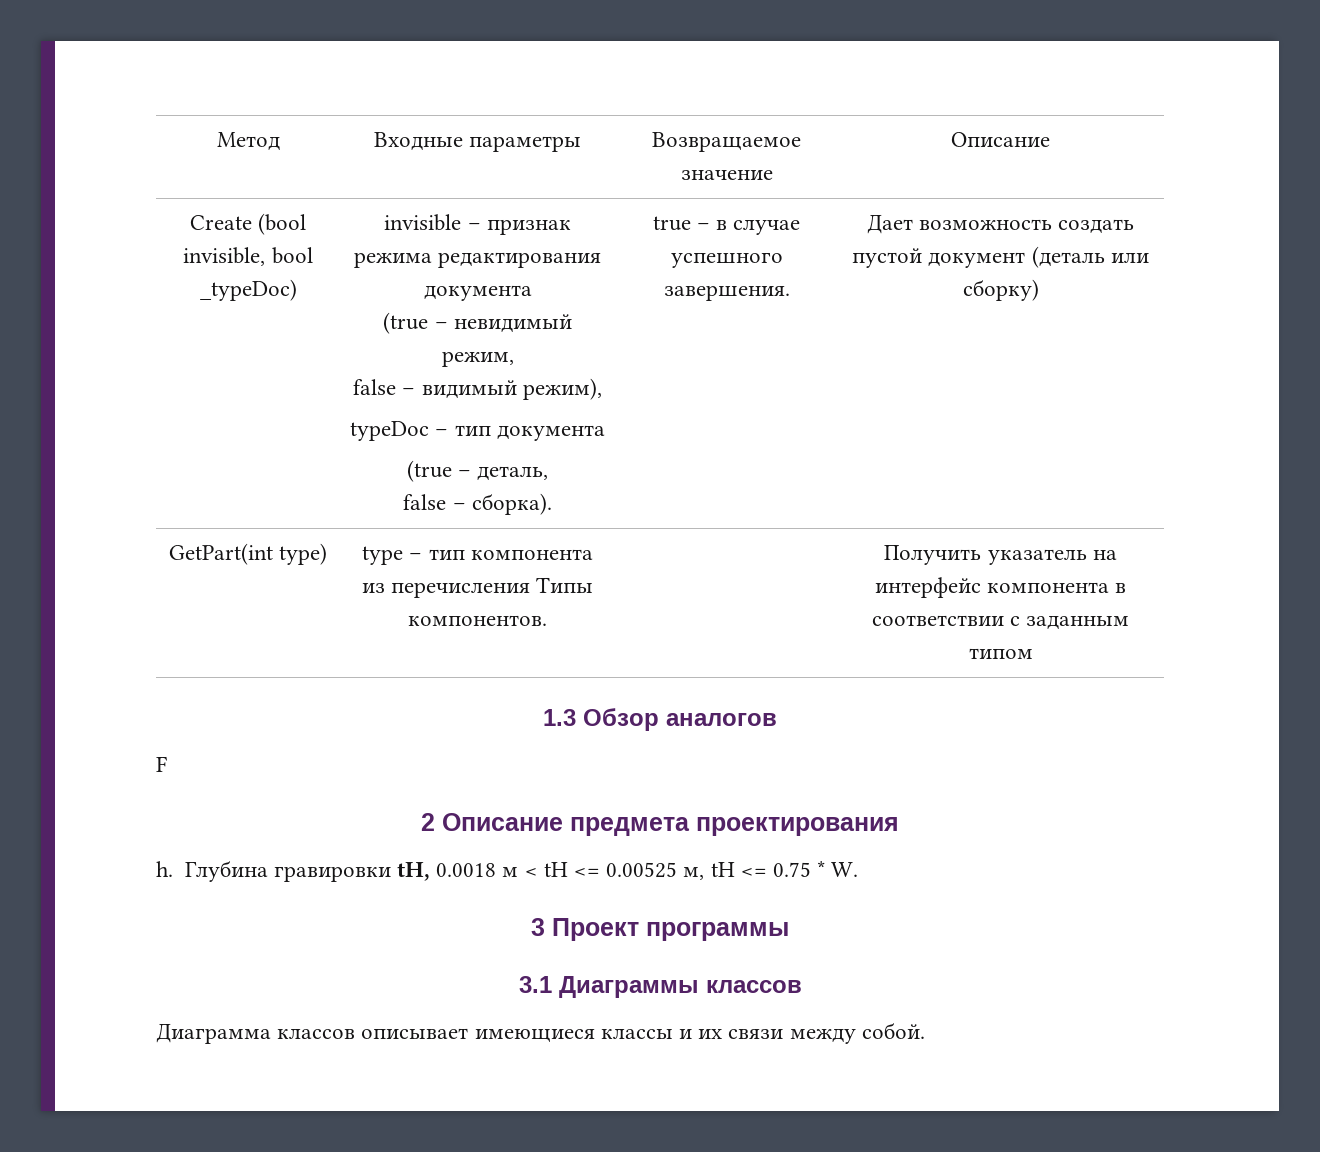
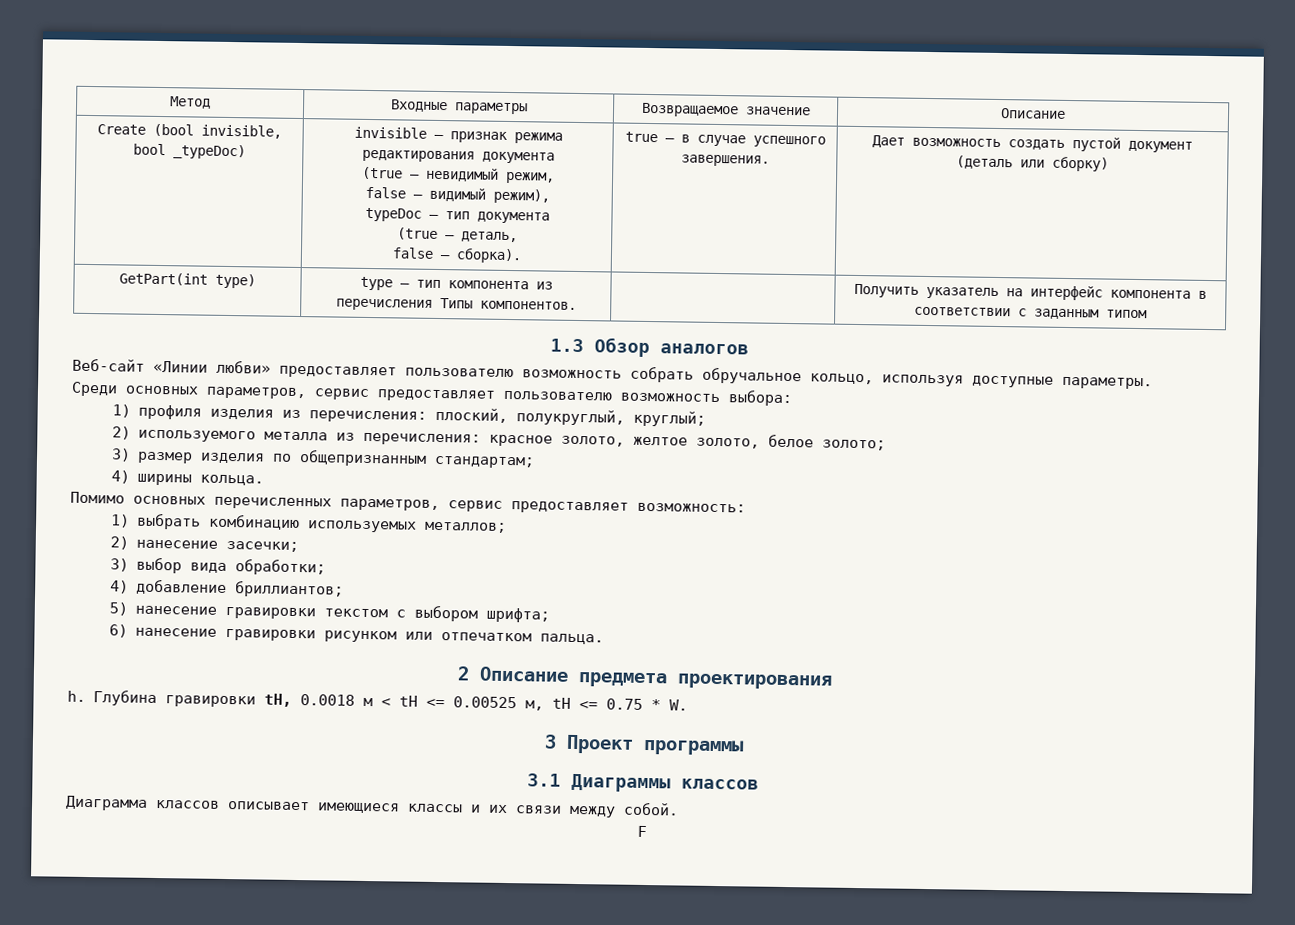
[156,756,167,772] F -> [72,358,1153,390] [71,381,793,407] [112,404,706,427] [112,426,886,451] [111,448,535,469] [111,470,264,486] [70,491,746,514] [111,513,507,533] [110,536,299,553] [110,557,326,576] [110,579,344,598] [109,602,550,623] [109,624,604,645] Веб-сайт «Линии любви» предоставляет пользователю возможность собрать обручальное кольцо, используя доступные параметры. // Среди основных параметров, сервис предоставляет пользователю возможность выбора: // 1) профиля изделия из перечисления: плоский, полукруглый, круглый; // 2) используемого металла из перечисления: красное золото, желтое золото, белое золото; // 3) размер изделия по общепризнанным стандартам; // 4) ширины кольца. // Помимо основных перечисленных параметров, сервис предоставляет возможность: // 1) выбрать комбинацию используемых металлов; // 2) нанесение засечки; // 3) выбор вида обработки; // 4) добавление бриллиантов; // 5) нанесение гравировки текстом с выбором шрифта; // 6) нанесение гравировки рисунком или отпечатком пальца.
(925, 1030) none -> [637,825,647,838] // F

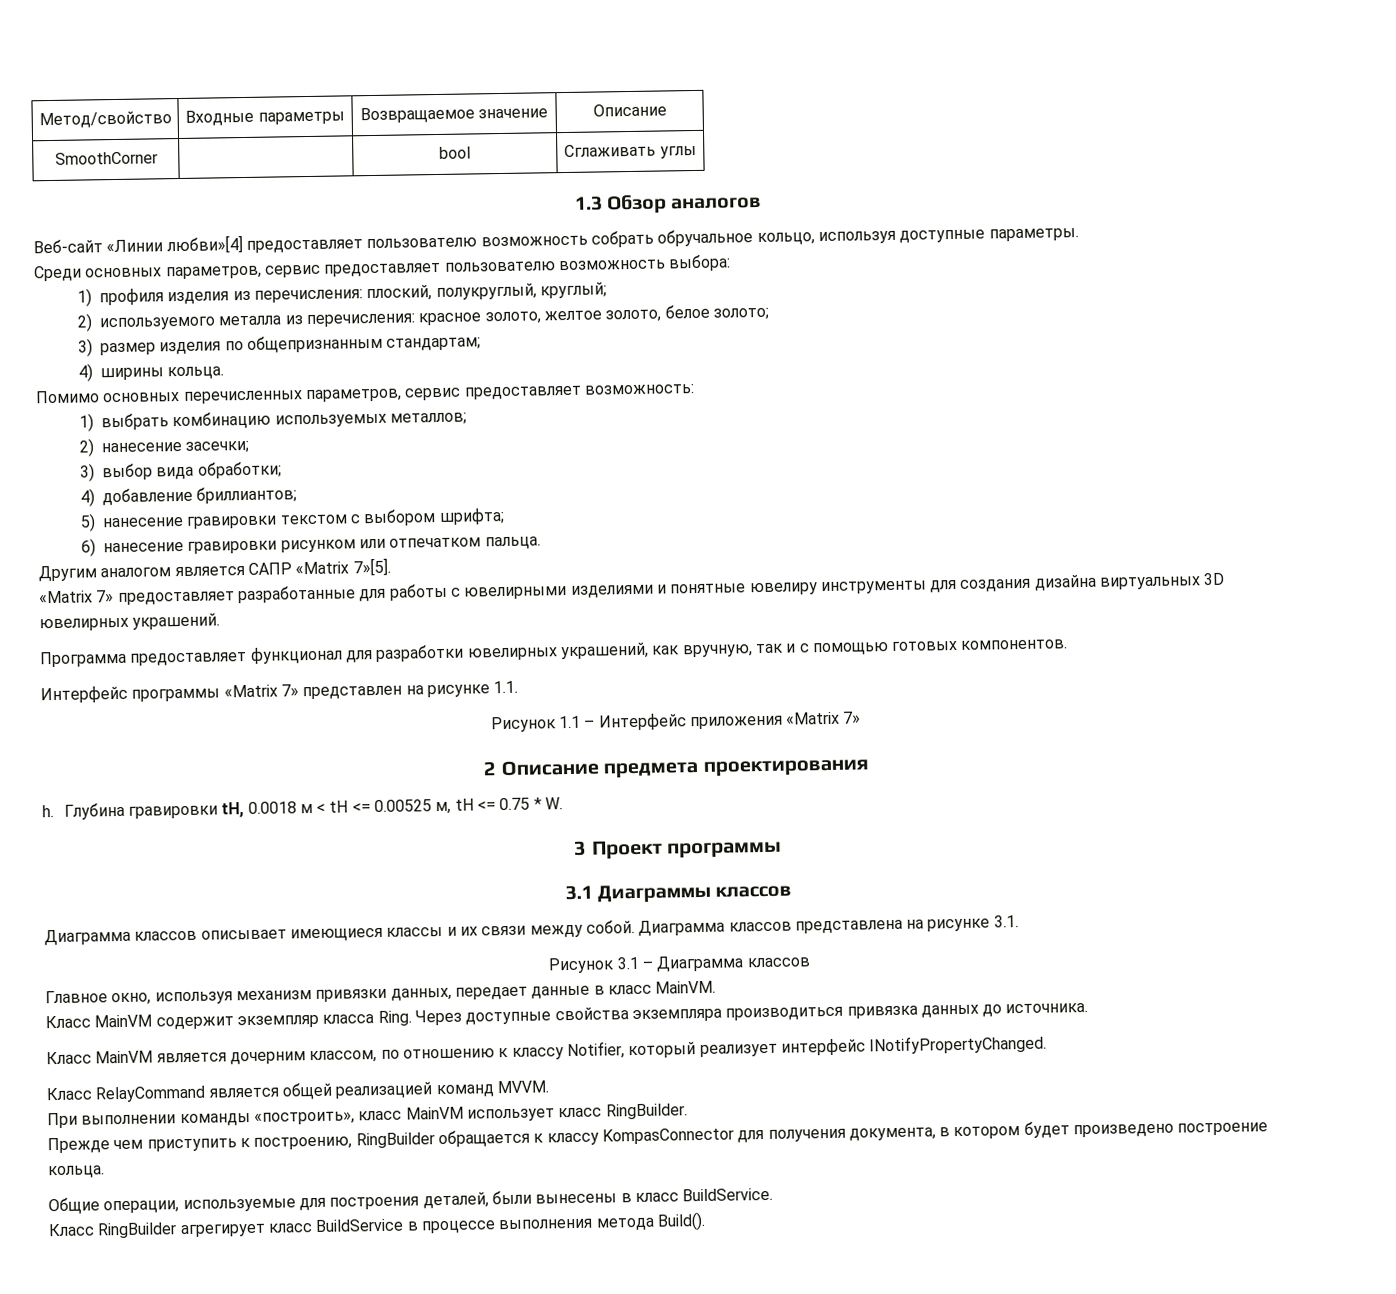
[170,96,211,109] Метод -> [38,110,172,129] Метод/свойство
[97,123,282,139] [133,143,246,160] [353,126,563,144] [361,149,555,164] [361,166,555,184] [364,186,550,204] [364,207,550,224] [396,227,518,243] [391,247,522,264] [624,131,826,148] [680,154,770,167] [872,135,1193,153] [956,155,1109,172] [119,272,256,289] [359,276,553,291] [335,298,577,311] [854,283,1207,301] [914,306,1148,320] Create (bool invisible, bool _typeDoc) | invisible – признак режима редактирования документа // (true – невидимый режим, // false – видимый режим), // typeDoc – тип документа // (true – деталь, // false – сборка). | true – в случае успешного завершения. | Дает возможность создать пустой документ (деталь или сборку) // GetPart(int type) | type – тип компонента из перечисления Типы компонентов. | | Получить указатель на интерфейс компонента в соответствии с заданным типом -> [54,151,158,165] [439,146,471,159] [564,143,697,159] SmoothCorner | | bool | Сглаживать углы
[216,360,271,374] любви» -> [165,235,243,255] любви»[4]
(604, 639) none -> [38,557,391,582] [39,572,1226,606] [39,612,221,632] [40,639,1069,668] [40,680,519,704] [490,711,862,733] // Другим аналогом является САПР «Matrix 7»[5]. // «Matrix 7» предоставляет разработанные для работы с ювелирными изделиями и понятные ювелиру инструменты для создания дизайна виртуальных 3D ювелирных украшений. // Программа предоставляет функционал для разработки ювелирных украшений, как вручную, так и с помощью готовых компонентов. // Интерфейс программы «Matrix 7» представлен на рисунке 1.1. // Рисунок 1.1 – Интерфейс приложения «Matrix 7»
[637,825,647,838] // F -> [638,915,1019,936] [548,955,810,974] [45,980,717,1006] [45,1002,1089,1030] [46,1034,1048,1065] [46,1080,549,1103] [47,1103,688,1129] [47,1121,1269,1154] [47,1165,105,1179] [48,1187,774,1215] [48,1211,706,1239] Диаграмма классов представлена на рисунке 3.1. // Рисунок 3.1 – Диаграмма классов // Главное окно, используя механизм привязки данных, передает данные в класс MainVM. // Класс MainVM содержит экземпляр класса Ring. Через доступные свойства экземпляра производиться привязка данных до источника. // Класс MainVM является дочерним классом, по отношению к классу Notifier, который реализует интерфейс INotifyPropertyChanged. // Класс RelayCommand является общей реализацией команд MVVM. // При выполнении команды «построить», класс MainVM использует класс RingBuilder. // Прежде чем приступить к построению, RingBuilder обращается к классу KompasConnector для получения документа, в котором будет произведено построение кольца. // Общие операции, используемые для построения деталей, были вынесены в класс BuildService. // Класс RingBuilder агрегирует класс BuildService в процессе выполнения метода Build().

